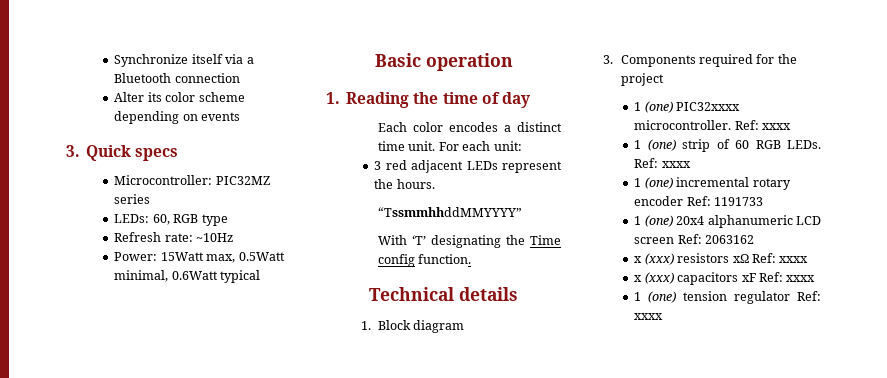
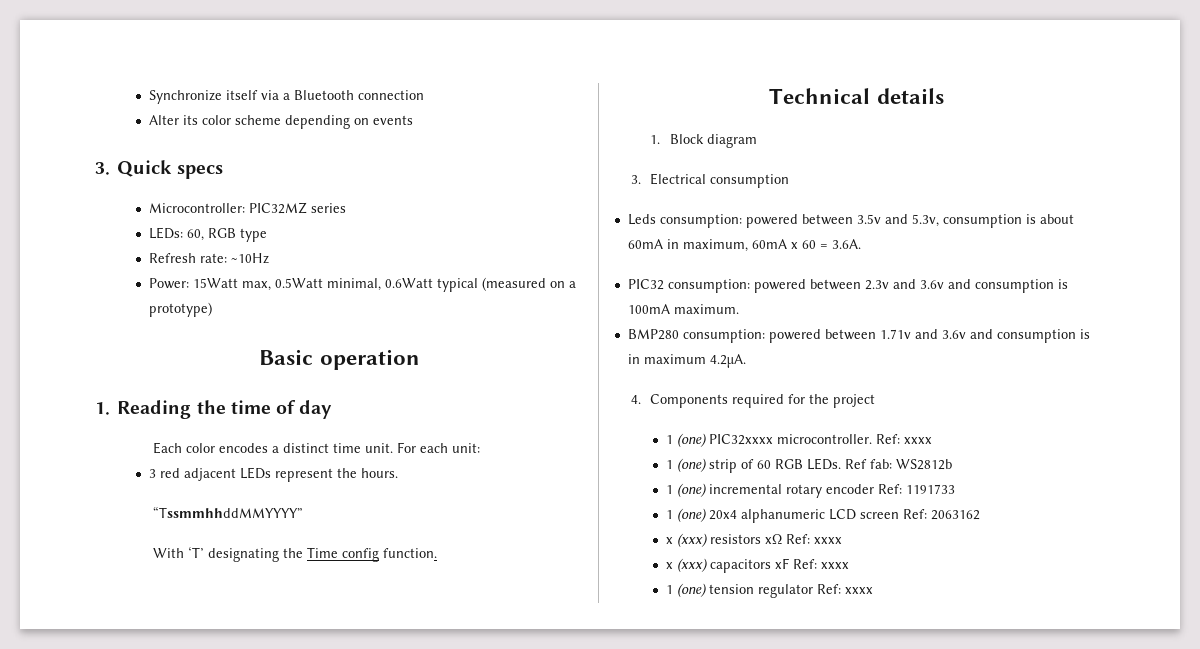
(261, 276) none -> [482,277,577,291] [149,302,213,317] (measured on a prototype)
(614, 59) none -> [650,173,790,188] [627,214,1074,228] [627,239,861,252] [627,279,1068,293] [627,304,739,314] [627,329,1090,343] [627,354,746,368] [631,395,642,404] Electrical consumption // Leds consumption: powered between 3.5v and 5.3v, consumption is about 60mA in maximum, 60mA x 60 = 3.6A. // PIC32 consumption: powered between 2.3v and 3.6v and consumption is 100mA maximum. // BMP280 consumption: powered between 1.71v and 3.6v and consumption is in maximum 4.2µA. // 4.
[634,158,691,168] Ref: xxxx -> [845,459,953,470] Ref fab: WS2812b

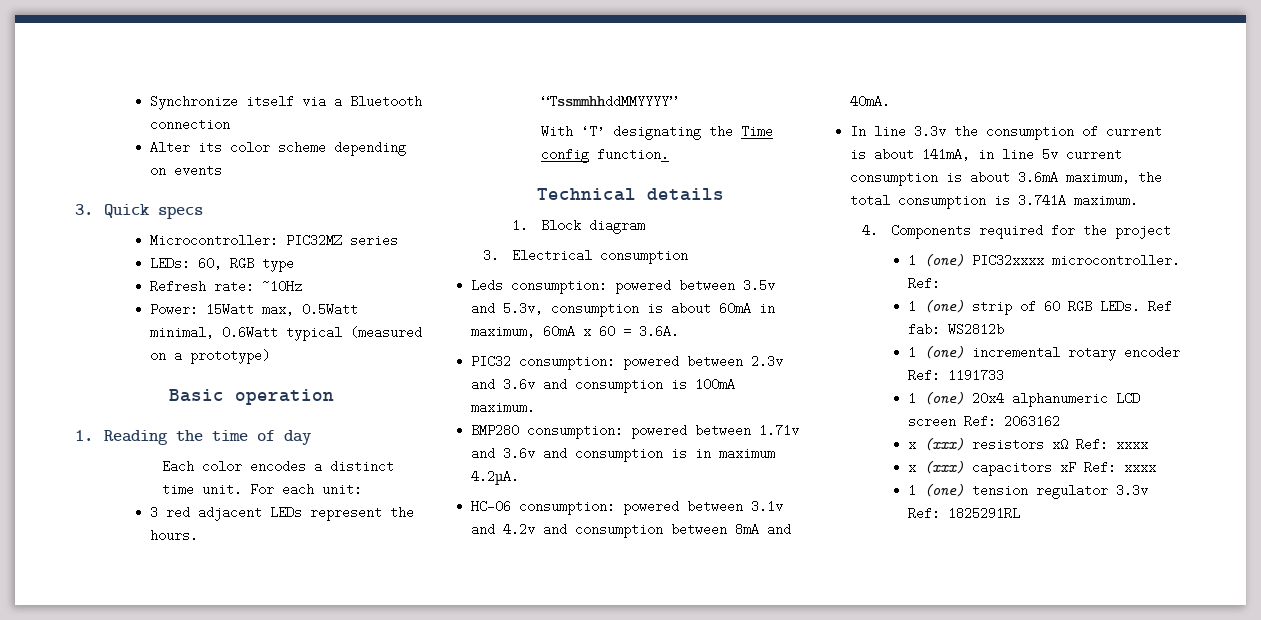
(746, 361) none -> [471,500,784,515] [471,523,792,538] [850,95,891,108] [850,125,1163,140] [850,148,1123,161] [850,171,1163,186] [850,194,1139,209] // HC-06 consumption: powered between 3.1v and 4.2v and consumption between 8mA and 40mA. // In line 3.3v the consumption of current is about 141mA, in line 5v current consumption is about 3.6mA maximum, the total consumption is 3.741A maximum.
[904,437,933,444] xxxx -> (941, 283) none
[817,584,874,594] Ref: xxxx -> [1116,484,1149,497] [908,507,1021,520] 3.3v Ref: 1825291RL

